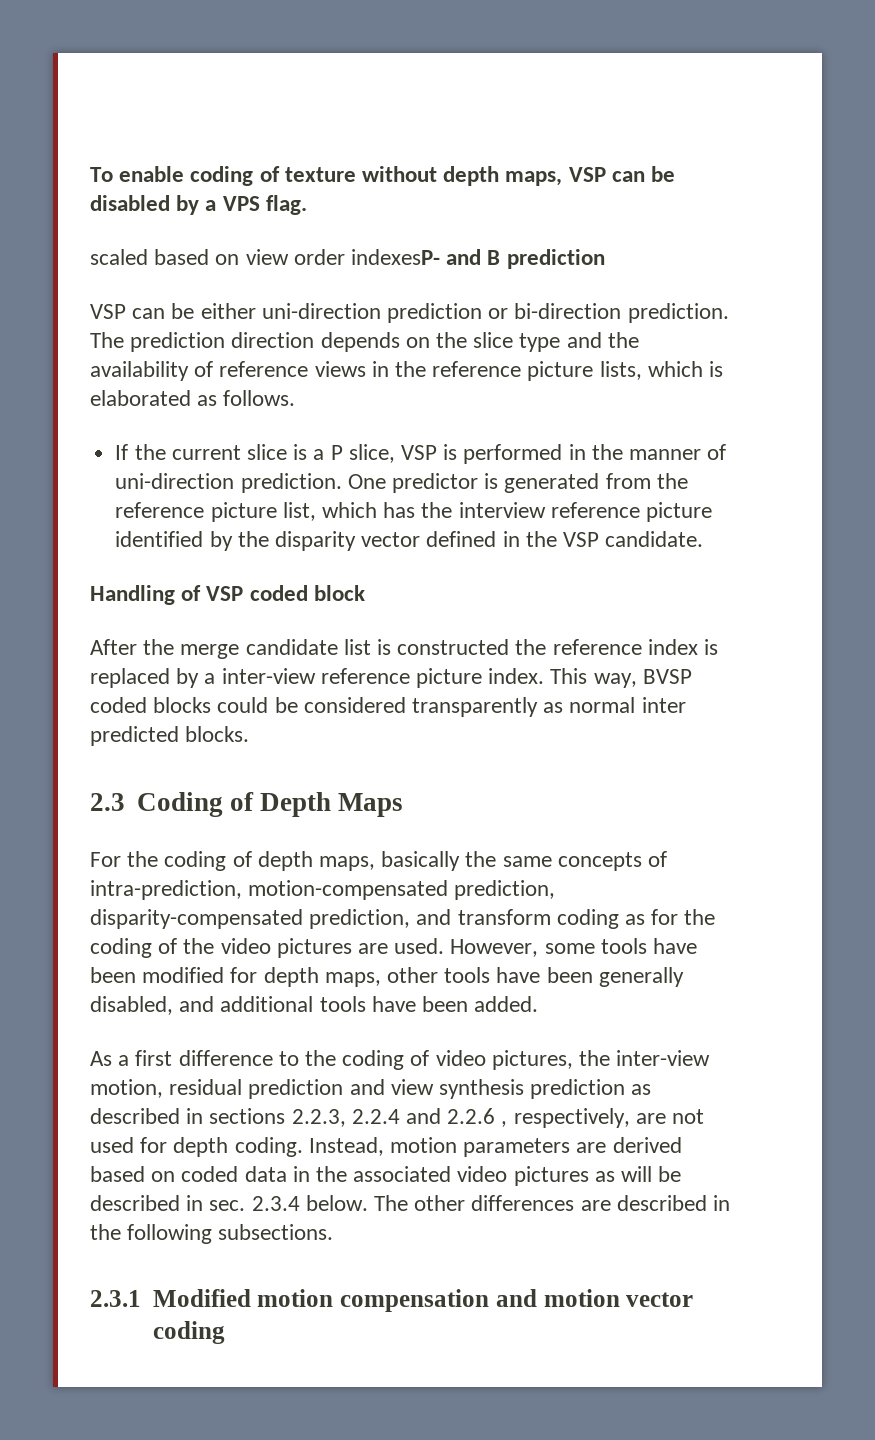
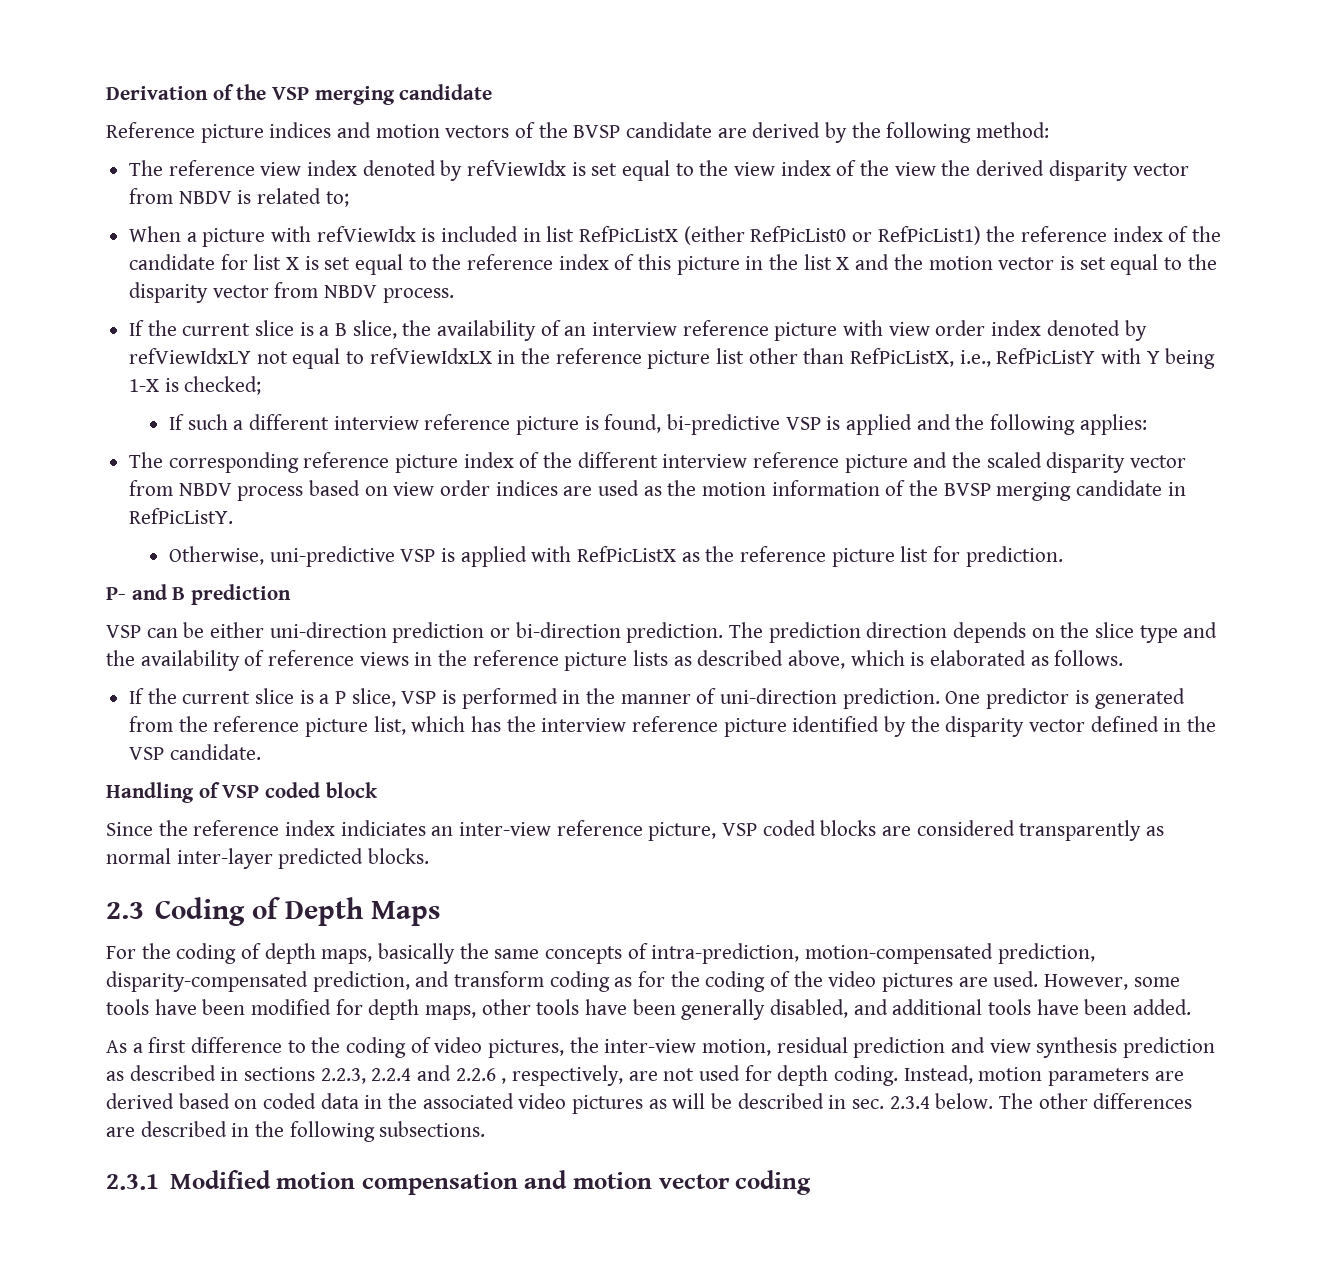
[90,166,676,186] [90,195,307,215] [90,249,441,265] To enable coding of texture without depth maps, VSP can be disabled by a VPS flag. // scaled based on view order indexesP- -> [106,84,493,105] [106,122,1050,143] [129,160,1189,181] [129,188,349,207] [129,226,1222,247] [129,254,1217,275] [129,282,454,303] [129,320,1147,341] [129,348,1216,369] [129,376,262,395] [169,414,1147,435] [129,452,1187,473] [129,480,1186,501] [129,508,234,524] [169,546,1063,567] [106,587,126,600] Derivation of the VSP merging candidate // Reference picture indices and motion vectors of the BVSP candidate are derived by the following method: // The reference view index denoted by refViewIdx is set equal to the view index of the view the derived disparity vector from NBDV is related to; // When a picture with refViewIdx is included in list RefPicListX (either RefPicList0 or RefPicList1) the reference index of the candidate for list X is set equal to the reference index of this picture in the list X and the motion vector is set equal to the disparity vector from NBDV process. // If the current slice is a B slice, the availability of an interview reference picture with view order index denoted by refViewIdxLY not equal to refViewIdxLX in the reference picture list other than RefPicListX, i.e., RefPicListY with Y being 1-X is checked; // If such a different interview reference picture is found, bi-predictive VSP is applied and the following applies: // The corresponding reference picture index of the different interview reference picture and the scaled disparity vector from NBDV process based on view order indices are used as the motion information of the BVSP merging candidate in RefPicListY. // Otherwise, uni-predictive VSP is applied with RefPicListX as the reference picture list for prediction. // P-
[599,361,642,380] lists, -> [633,650,846,669] lists as described above,
[90,639,719,659] [90,668,692,688] [90,697,298,713] After the merge candidate list is constructed the reference index is replaced by a inter-view reference picture index. This way, BVSP coded blocks could be -> [106,820,912,841] Since the reference index indiciates an inter-view reference picture, VSP coded blocks are
[641,697,686,713] inter -> [176,848,273,869] inter-layer

